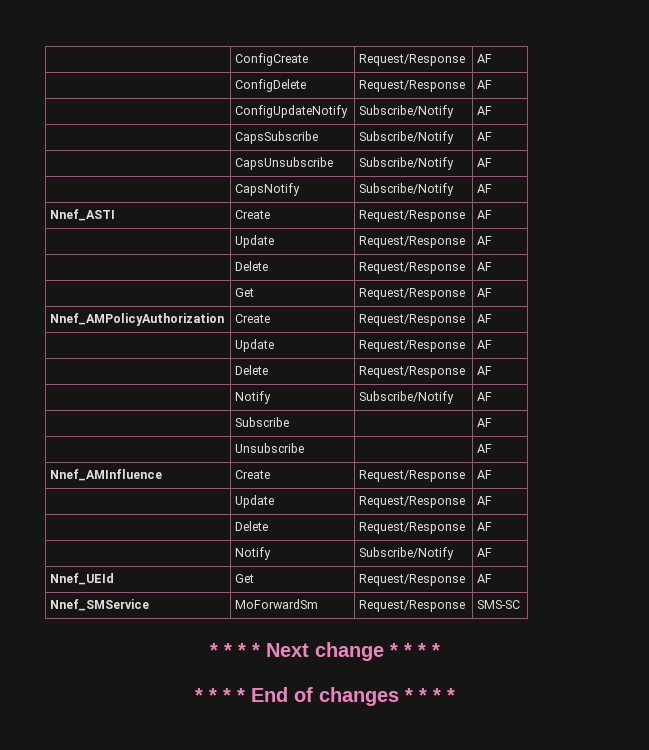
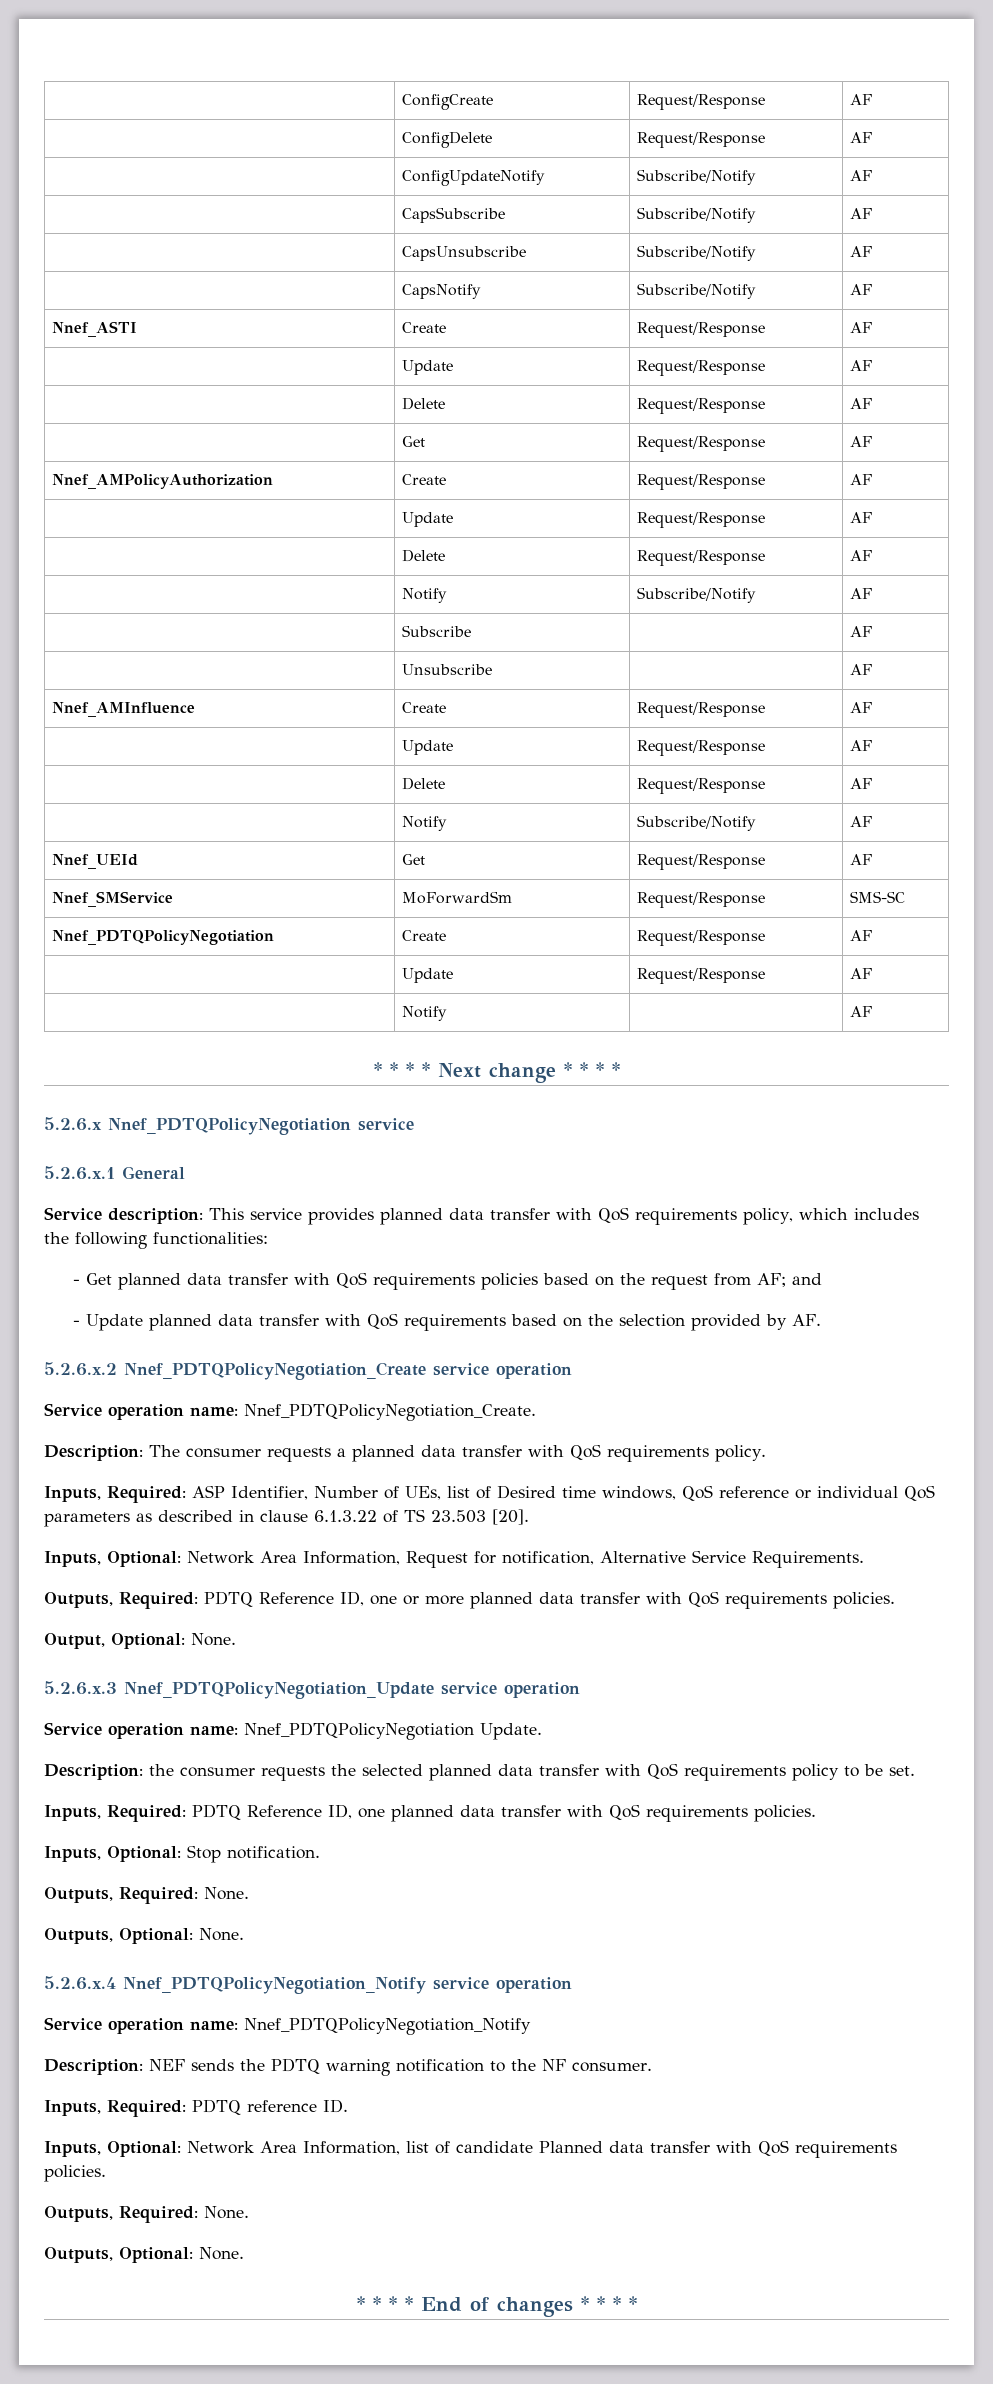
(521, 604) none -> [52,930,275,945] [402,930,447,941] [637,930,766,946] [850,930,873,941] [402,968,454,983] [637,968,766,984] [850,968,873,979] [402,1006,448,1021] [850,1006,873,1017] // Nnef_PDTQPolicyNegotiation | Create | Request/Response | AF // | Update | Request/Response | AF // | Notify | | AF
(440, 650) none -> [44,1117,414,1135] [44,1166,185,1180] [44,1207,919,1225] [44,1232,268,1249] [73,1272,823,1290] [73,1313,822,1331] [44,1362,572,1380] [44,1403,536,1421] [44,1444,766,1462] [44,1485,935,1503] [44,1509,529,1527] [44,1550,864,1568] [44,1591,895,1609] [44,1633,236,1649] [44,1681,580,1699] [44,1722,542,1740] [44,1763,915,1781] [44,1804,816,1822] [44,1845,320,1863] [44,1887,249,1904] [44,1928,244,1944] [44,1976,572,1994] [44,2017,531,2035] [44,2058,652,2076] [44,2099,348,2117] [44,2140,897,2158] [44,2165,106,2182] [44,2206,249,2223] [44,2247,244,2263] // 5.2.6.x Nnef_PDTQPolicyNegotiation service // 5.2.6.x.1 General // Service description: This service provides planned data transfer with QoS requirements policy, which includes the following functionalities: // - Get planned data transfer with QoS requirements policies based on the request from AF; and // - Update planned data transfer with QoS requirements based on the selection provided by AF. // 5.2.6.x.2 Nnef_PDTQPolicyNegotiation_Create service operation // Service operation name: Nnef_PDTQPolicyNegotiation_Create. // Description: The consumer requests a planned data transfer with QoS requirements policy. // Inputs, Required: ASP Identifier, Number of UEs, list of Desired time windows, QoS reference or individual QoS parameters as described in clause 6.1.3.22 of TS 23.503 [20]. // Inputs, Optional: Network Area Information, Request for notification, Alternative Service Requirements. // Outputs, Required: PDTQ Reference ID, one or more planned data transfer with QoS requirements policies. // Output, Optional: None. // 5.2.6.x.3 Nnef_PDTQPolicyNegotiation_Update service operation // Service operation name: Nnef_PDTQPolicyNegotiation Update. // Description: the consumer requests the selected planned data transfer with QoS requirements policy to be set. // Inputs, Required: PDTQ Reference ID, one planned data transfer with QoS requirements policies. // Inputs, Optional: Stop notification. // Outputs, Required: None. // Outputs, Optional: None. // 5.2.6.x.4 Nnef_PDTQPolicyNegotiation_Notify service operation // Service operation name: Nnef_PDTQPolicyNegotiation_Notify // Description: NEF sends the PDTQ warning notification to the NF consumer. // Inputs, Required: PDTQ reference ID. // Inputs, Optional: Network Area Information, list of candidate Planned data transfer with QoS requirements policies. // Outputs, Required: None. // Outputs, Optional: None.

